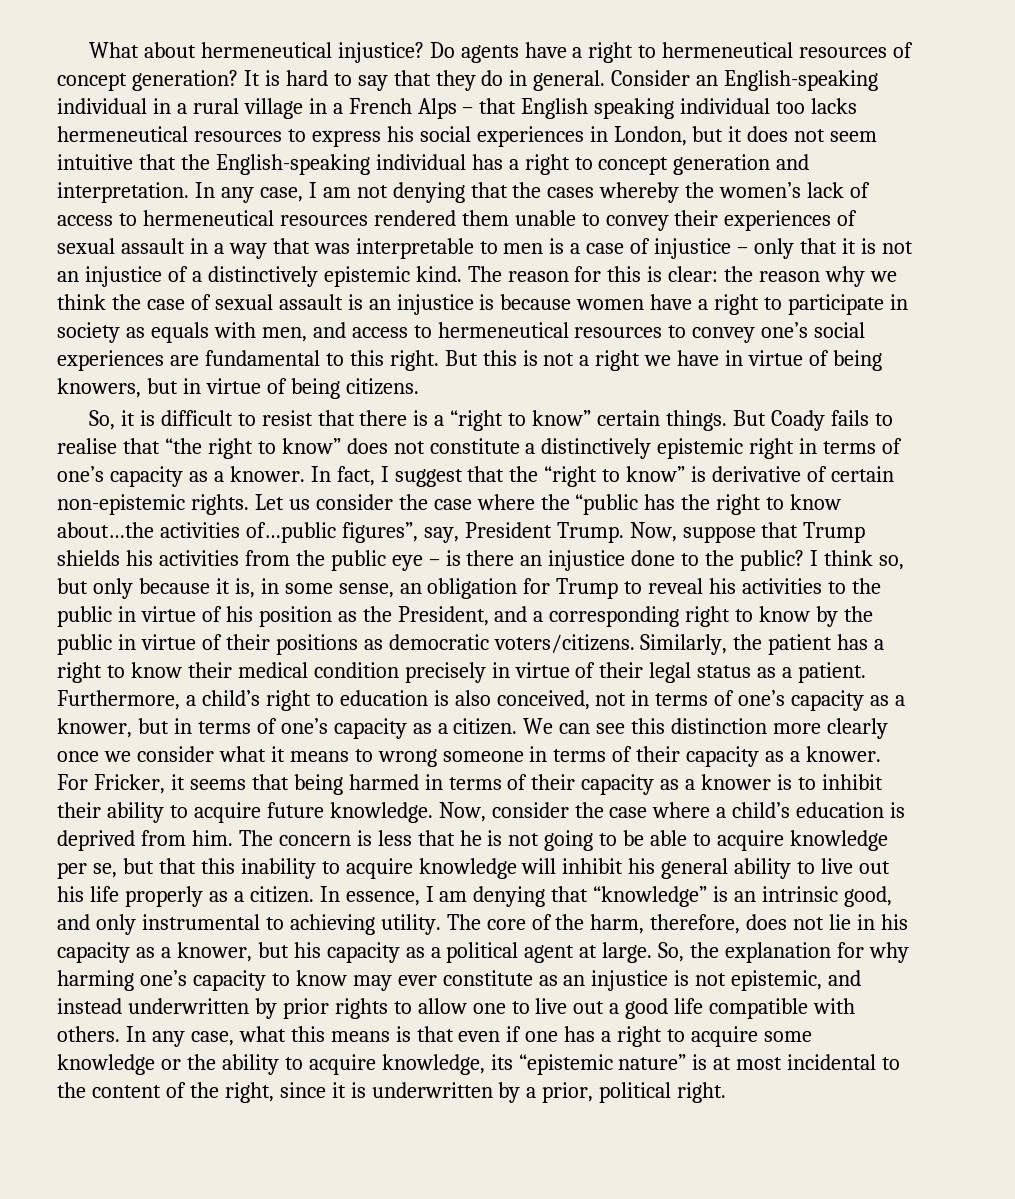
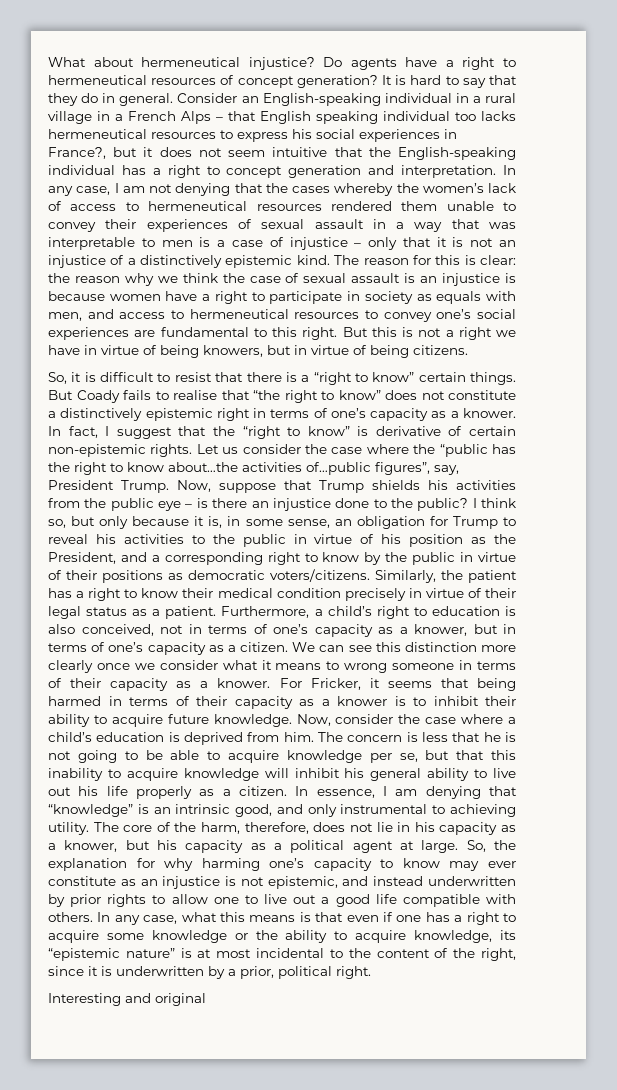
[613,126,687,146] London, -> [48,147,106,159] France?,
(727, 1092) none -> [48,993,206,1006] // Interesting and original

